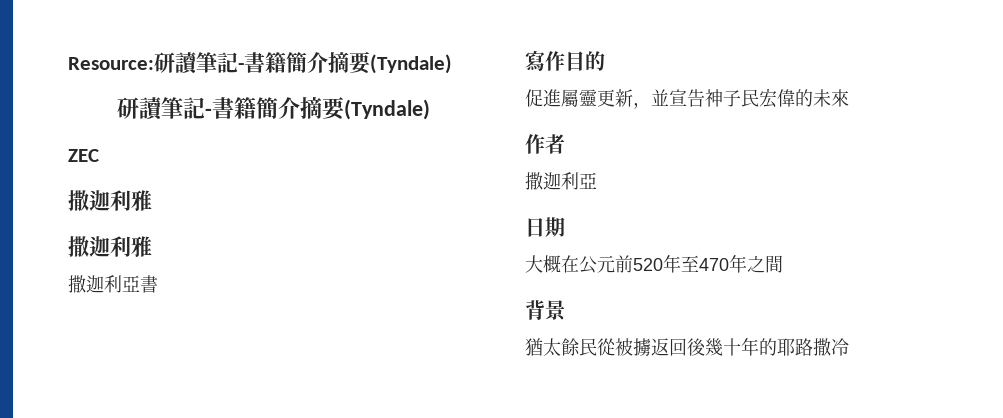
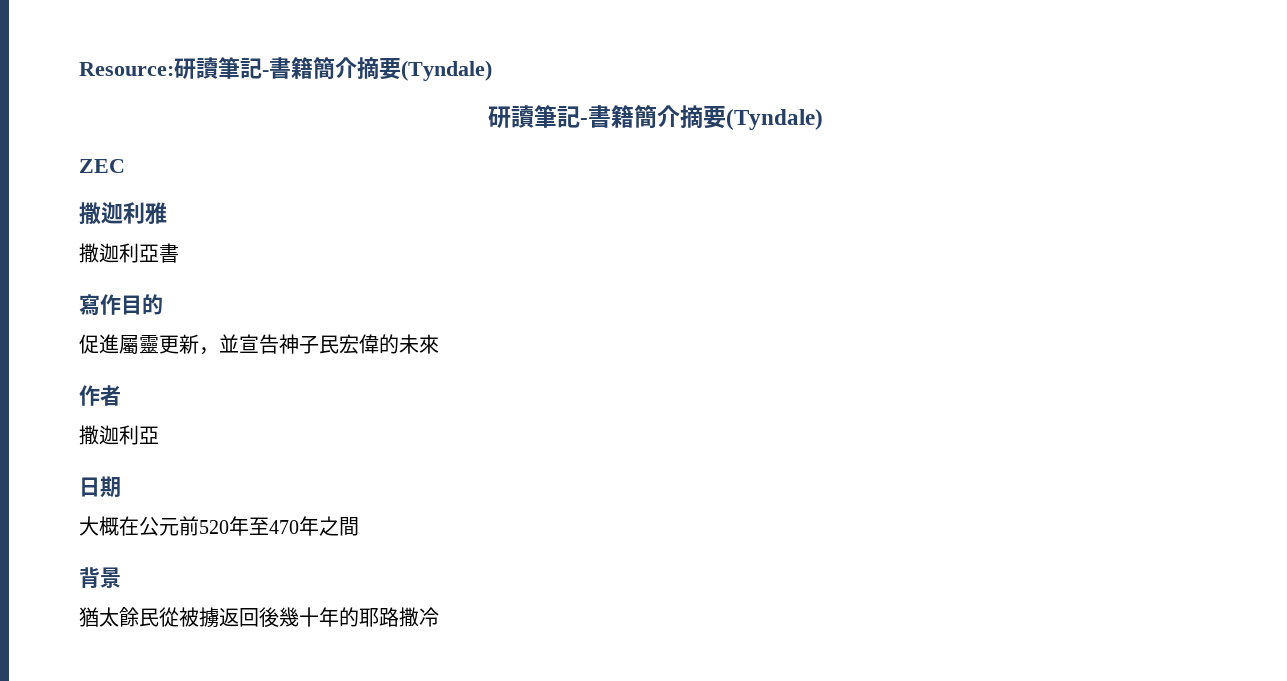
[68,236,152,257] // 撒迦利雅 -> (167, 213) none

